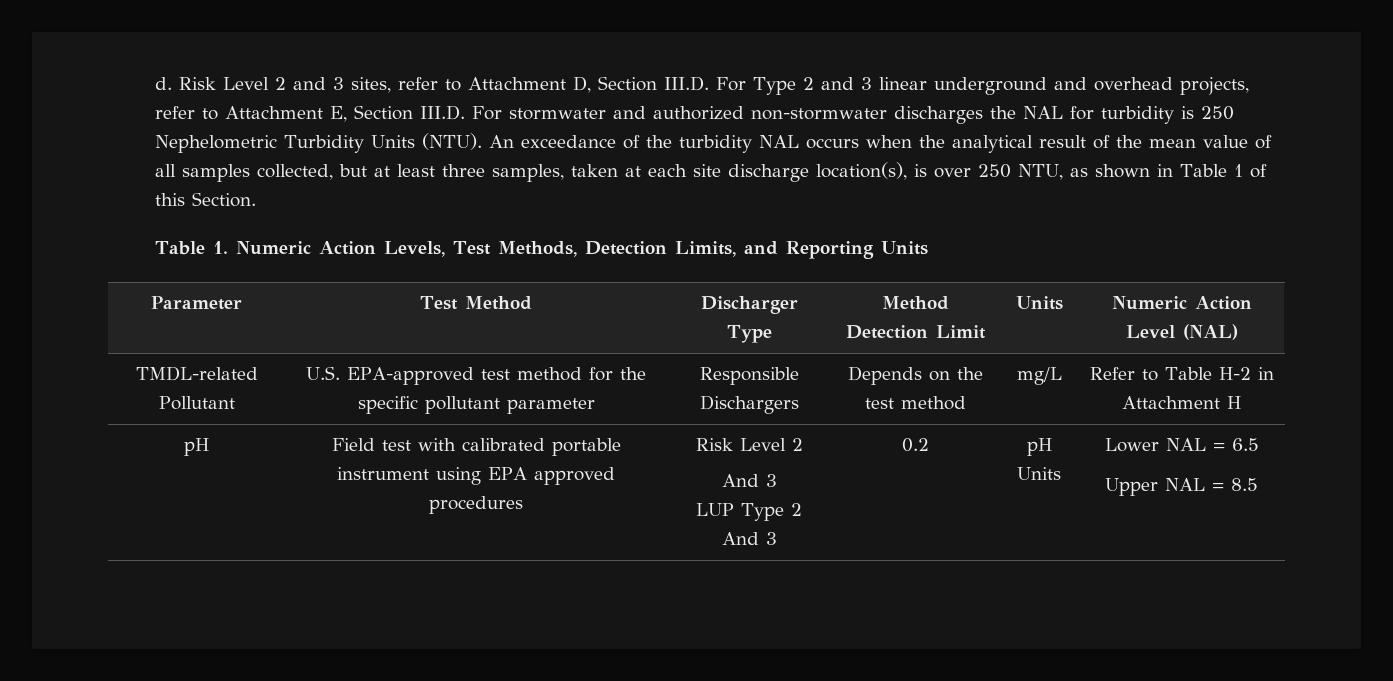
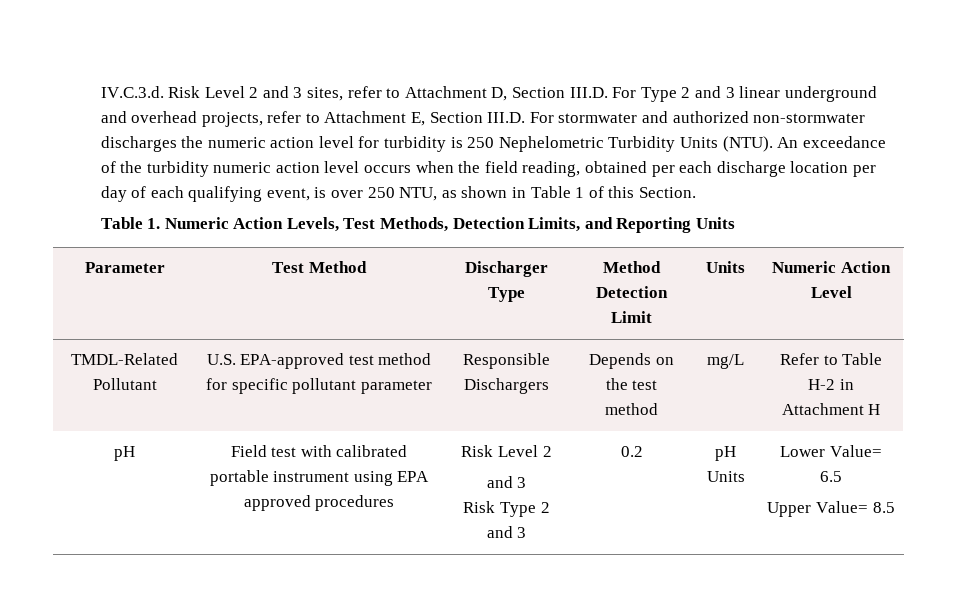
[155,77,173,90] d. -> [100,86,164,98] IV.C.3.d.
[1023,106,1064,119] NAL -> [207,136,354,148] numeric action level
[759,135,1273,153] [155,162,908,182] NAL occurs when the analytical result of the mean value of all samples collected, but at least three samples, taken at each site discharge location(s), -> [213,161,876,177] [100,186,310,202] numeric action level occurs when the field reading, obtained per each discharge location per day of each qualifying event,
[1182,324,1238,340] [135,366,258,381] (NAL) // TMDL-related -> [71,353,178,365] // TMDL-Related
[619,367,646,380] the -> (228, 384) none
[721,474,759,487] And -> [486,476,513,488] and
[696,503,802,521] [721,532,759,545] LUP Type 2 And -> [463,501,550,517] [486,526,513,538] Risk Type 2 and
[1165,438,1225,451] NAL = -> [829,445,882,457] Value=
[1165,478,1224,491] NAL = -> [816,501,868,513] Value=

